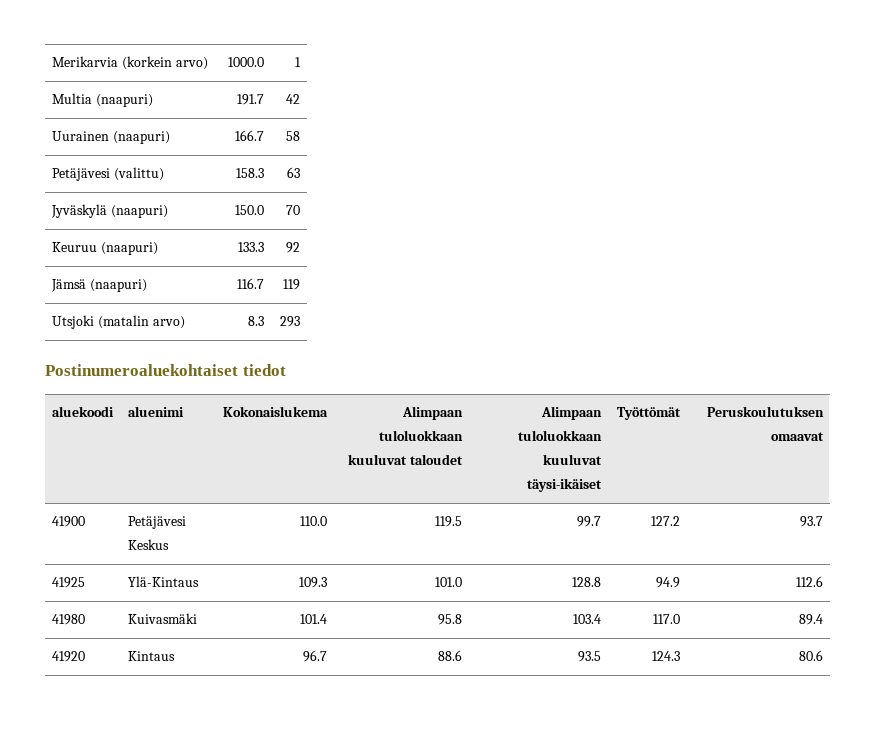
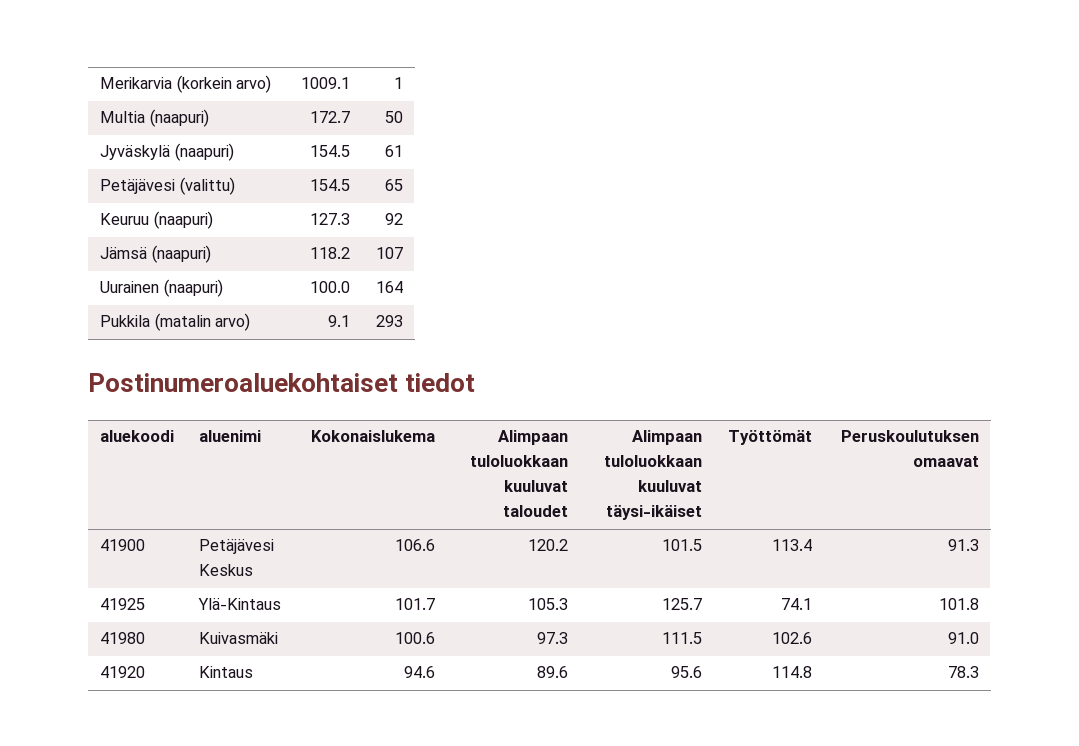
[227,57,264,67] 1000.0 -> [300,77,350,89] 1009.1
[236,94,264,105] [285,94,300,104] [52,131,171,144] [234,130,264,141] [285,131,300,141] 191.7 | 42 // Uurainen (naapuri) | 166.7 | 58 -> [309,111,350,123] [384,111,403,123] [100,143,234,161] [309,145,350,157] [384,145,403,157] 172.7 | 50 // Jyväskylä (naapuri) | 154.5 | 61
[235,168,264,178] [286,167,300,178] [51,204,169,218] [234,205,264,215] [285,205,300,215] 158.3 | 63 // Jyväskylä (naapuri) | 150.0 | 70 -> [309,179,350,191] [384,179,403,191] 154.5 | 65
[237,242,264,252] 133.3 -> [309,213,350,225] 127.3
[236,278,264,289] [282,279,300,290] [52,315,95,329] 116.7 | 119 // Utsjoki -> [309,247,350,259] [375,247,403,259] [100,279,223,297] [309,281,350,293] [375,281,403,293] [100,315,151,327] 118.2 | 107 // Uurainen (naapuri) | 100.0 | 164 // Pukkila
[247,316,264,326] 8.3 -> [327,315,350,327] 9.1
[299,516,327,526] [434,516,462,527] [576,516,601,527] [650,516,680,526] [799,516,823,527] [52,577,86,588] [128,576,200,587] [298,577,327,588] [434,577,462,587] [571,577,601,587] [655,577,680,588] [795,576,823,587] [52,614,86,625] [128,613,198,624] [299,614,327,624] [437,614,462,625] [572,614,601,624] [652,614,680,624] [798,614,823,625] [52,651,86,662] [128,651,176,661] [302,650,327,662] [437,650,462,661] [577,651,601,662] [651,651,680,661] [798,650,823,661] 110.0 | 119.5 | 99.7 | 127.2 | 93.7 // 41925 | Ylä-Kintaus | 109.3 | 101.0 | 128.8 | 94.9 | 112.6 // 41980 | Kuivasmäki | 101.4 | 95.8 | 103.4 | 117.0 | 89.4 // 41920 | Kintaus | 96.7 | 88.6 | 93.5 | 124.3 | 80.6 -> [394,539,435,551] [527,539,568,551] [661,539,702,551] [771,539,812,551] [947,539,979,551] [100,598,146,610] [198,598,282,610] [394,598,435,610] [527,598,568,610] [661,598,702,610] [780,598,812,610] [938,598,979,610] [100,632,146,644] [199,632,279,644] [394,632,435,644] [536,632,568,644] [661,632,702,644] [771,632,812,644] [947,632,979,644] [100,666,146,678] [199,666,254,678] [403,666,435,678] [536,666,568,678] [670,666,702,678] [771,666,812,678] [947,666,979,678] 106.6 | 120.2 | 101.5 | 113.4 | 91.3 // 41925 | Ylä-Kintaus | 101.7 | 105.3 | 125.7 | 74.1 | 101.8 // 41980 | Kuivasmäki | 100.6 | 97.3 | 111.5 | 102.6 | 91.0 // 41920 | Kintaus | 94.6 | 89.6 | 95.6 | 114.8 | 78.3

